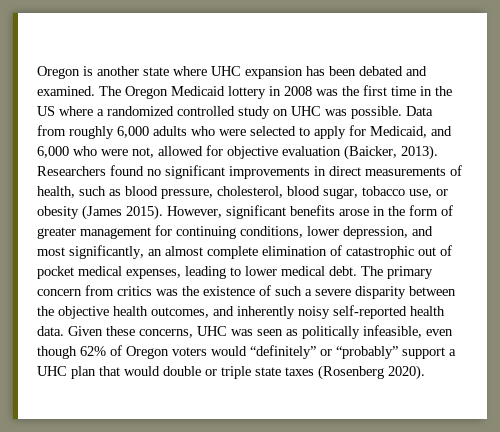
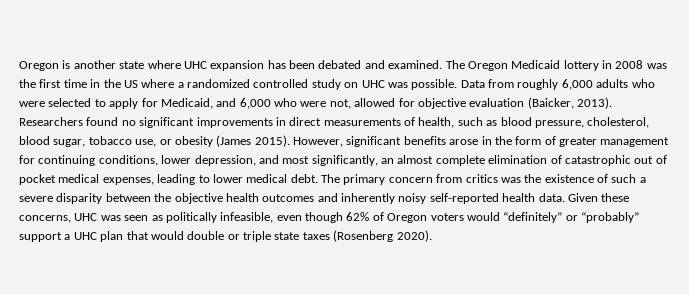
[151,307,209,318] outcomes, -> [262,194,315,202] outcomes

